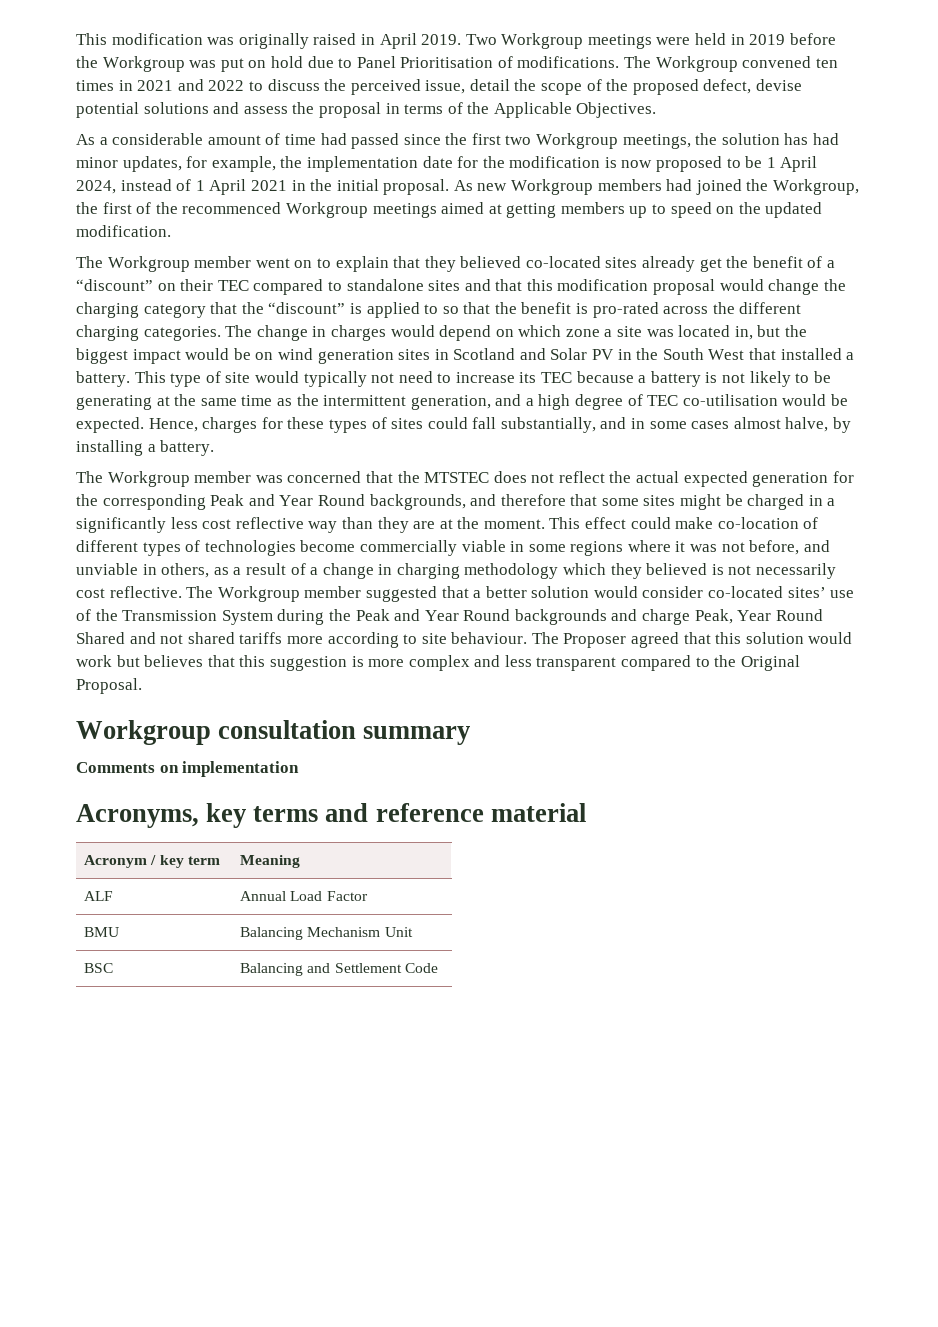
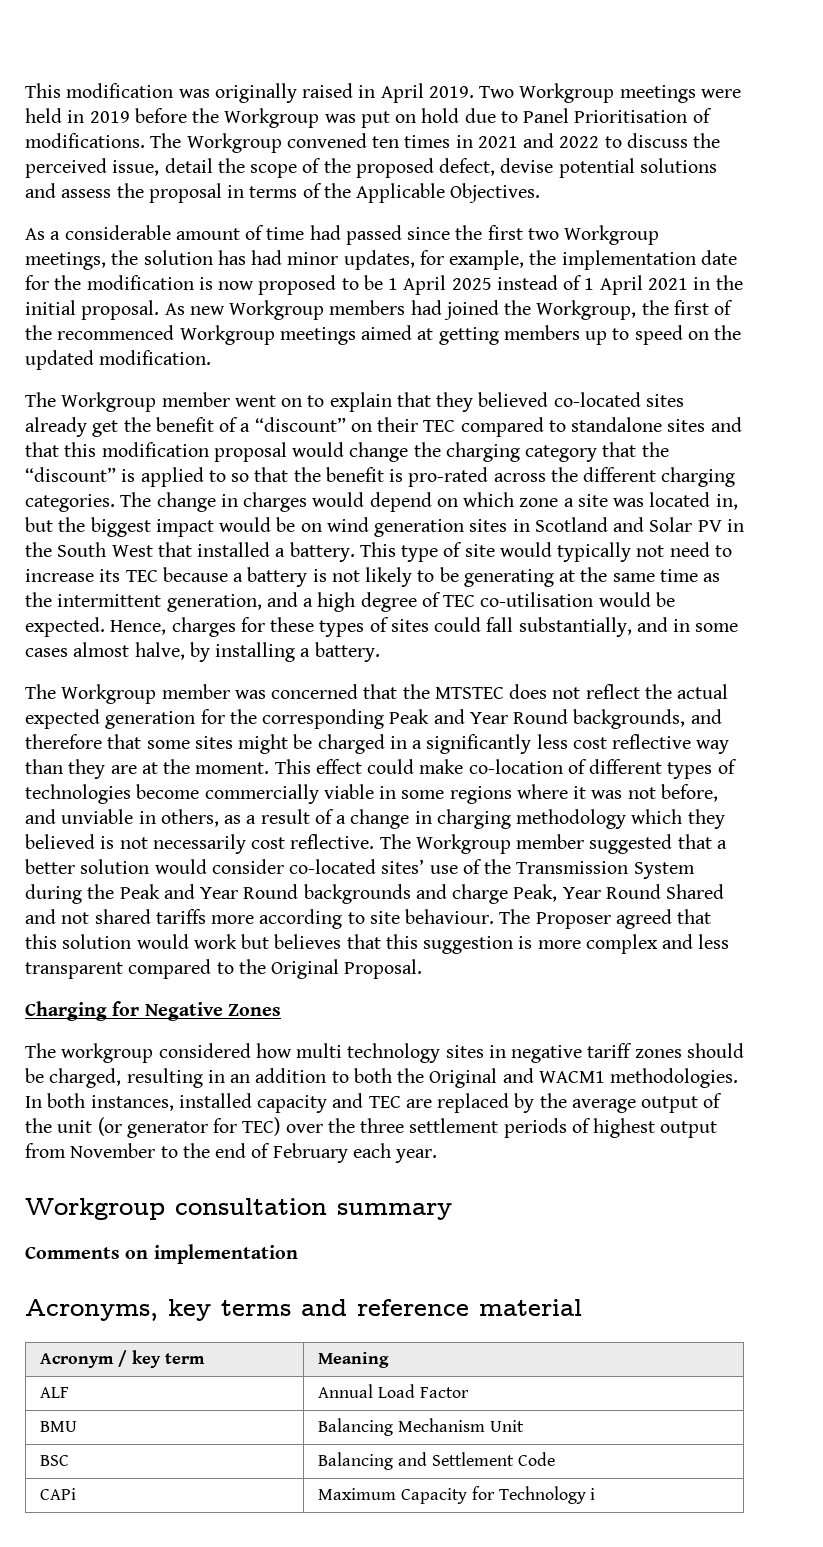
[76,180,116,194] 2024, -> [451,278,492,290] 2025
(142, 686) none -> [25,1001,281,1021] [25,1043,744,1063] [25,1068,739,1088] [25,1093,723,1113] [25,1117,718,1138] [25,1143,438,1163] // Charging for Negative Zones // The workgroup considered how multi technology sites in negative tariff zones should be charged, resulting in an addition to both the Original and WACM1 methodologies. In both instances, installed capacity and TEC are replaced by the average output of the unit (or generator for TEC) over the three settlement periods of highest output from November to the end of February each year.
(438, 968) none -> [40,1488,77,1500] [318,1486,596,1504] // CAPi | Maximum Capacity for Technology i

